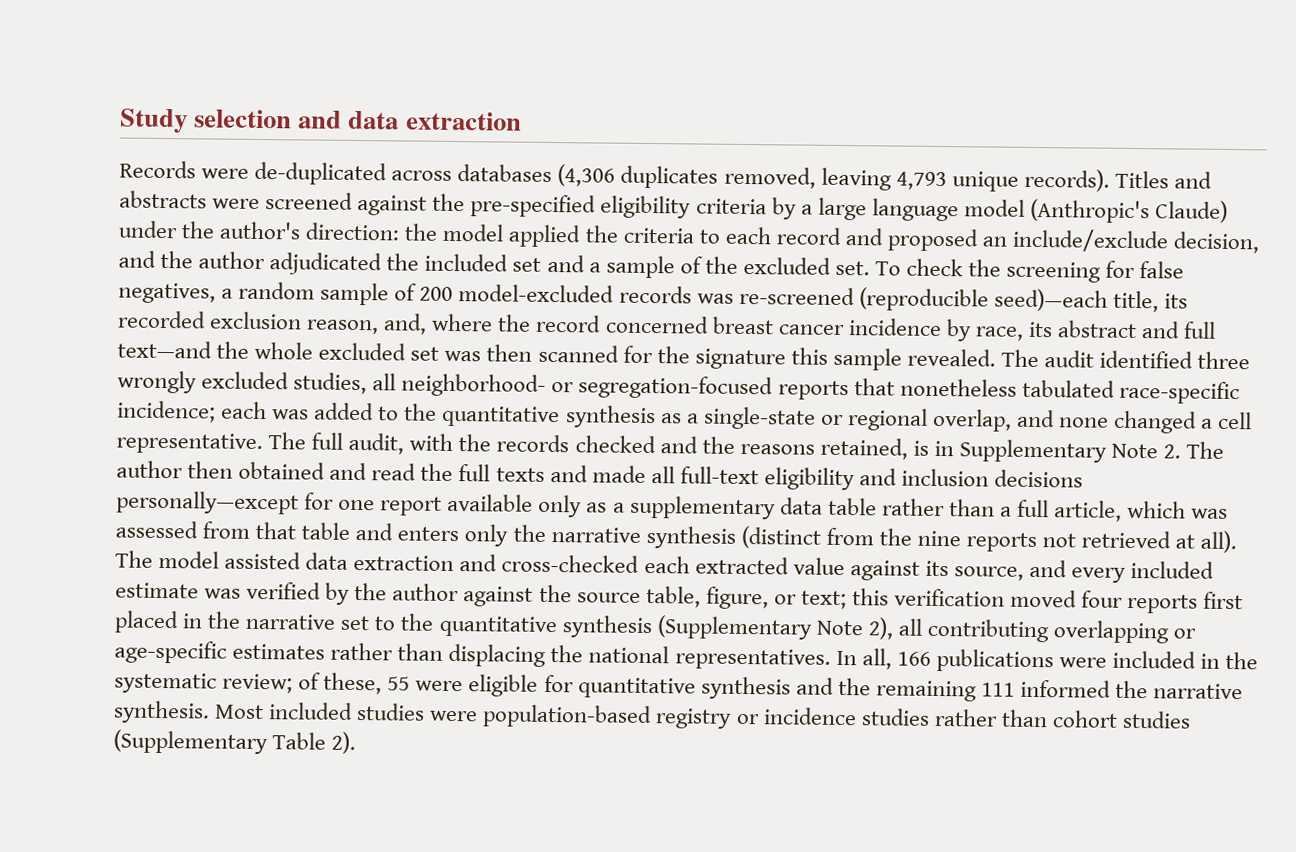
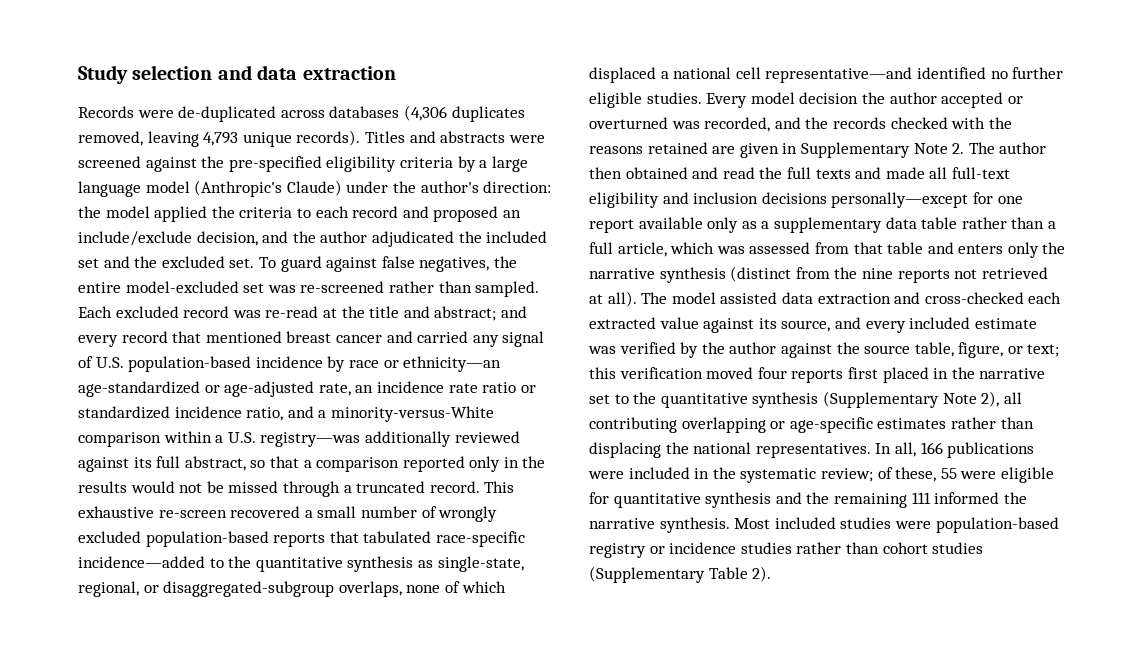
[588,255,703,279] a sample of -> (130, 262) none
[906,258,1185,283] [118,281,1188,313] [117,310,1217,342] [117,340,1251,371] [117,370,774,400] check the screening for false negatives, a random sample of 200 model-excluded records was re-screened (reproducible seed)—each title, its recorded exclusion reason, and, where the record concerned breast cancer incidence by race, its abstract and full text—and the whole excluded set was then scanned for the signature this sample revealed. The audit identified three wrongly excluded studies, all neighborhood- or segregation-focused -> [280,256,517,272] [78,281,540,297] [78,306,527,321] [78,331,545,347] [78,356,502,372] [78,381,536,397] [78,406,494,422] [78,431,520,447] [78,456,546,472] [78,481,515,497] [78,506,498,522] [78,531,269,547] guard against false negatives, the entire model-excluded set was re-screened rather than sampled. Each excluded record was re-read at the title and abstract; and every record that mentioned breast cancer and carried any signal of U.S. population-based incidence by race or ethnicity—an age-standardized or age-adjusted rate, an incidence rate ratio or standardized incidence ratio, and a minority-versus-White comparison within a U.S. registry—was additionally reviewed against its full abstract, so that a comparison reported only in the results would not be missed through a truncated record. This exhaustive re-screen recovered a small number of wrongly excluded population-based
[899,378,1017,397] nonetheless -> (359, 537) none
[117,400,375,423] incidence; each was added -> [78,556,205,568] incidence—added
[686,406,1253,434] [116,432,454,455] a single-state or regional overlap, and none changed a cell representative. The full audit, with -> [437,556,524,572] [78,581,506,597] [589,67,1064,83] [589,92,1023,108] [589,117,801,132] single-state, regional, or disaggregated-subgroup overlaps, none of which displaced a national cell representative—and identified no further eligible studies. Every model decision the author accepted or overturned was recorded, and
[659,436,698,454] and -> [951,117,986,129] with
[819,437,929,460] retained, is -> [647,142,779,158] retained are given

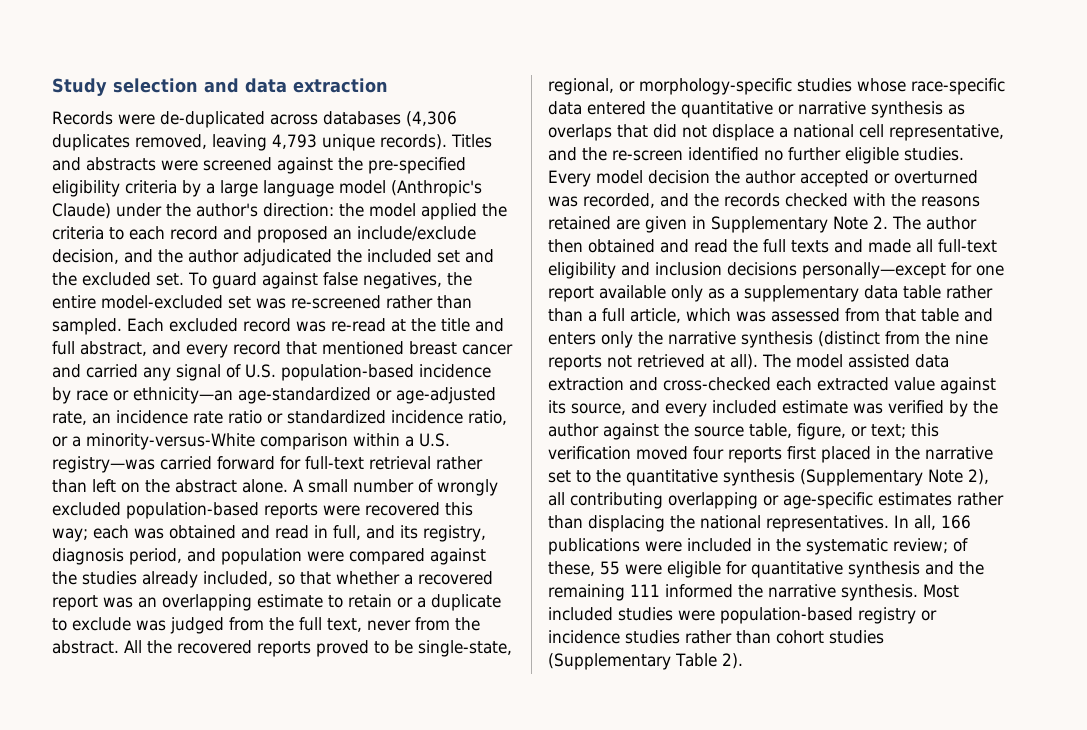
[434,306,497,321] abstract; -> [52,341,147,356] full abstract,
[287,406,314,418] and -> [52,436,68,447] or
[364,431,520,447] [78,456,546,472] [78,481,515,497] [78,506,313,518] additionally reviewed against its full abstract, so that a comparison reported only in the results would not be missed through a truncated record. This exhaustive re-screen recovered a -> [160,456,483,470] [52,479,304,493] carried forward for full-text retrieval rather than left on the abstract alone. A
[329,531,525,547] [78,556,524,572] [78,581,506,597] [589,67,913,83] that tabulated race-specific incidence—added to the quantitative synthesis as single-state, regional, or disaggregated-subgroup overlaps, none of which displaced a national cell representative—and -> [323,502,473,516] [52,525,486,542] [52,548,486,565] [52,571,493,588] [52,594,501,611] [52,617,480,634] [52,640,512,657] [548,78,1005,95] [548,101,965,118] [548,124,1004,141] [548,147,683,161] were recovered this way; each was obtained and read in full, and its registry, diagnosis period, and population were compared against the studies already included, so that whether a recovered report was an overlapping estimate to retain or a duplicate to exclude was judged from the full text, never from the abstract. All the recovered reports proved to be single-state, regional, or morphology-specific studies whose race-specific data entered the quantitative or narrative synthesis as overlaps that did not displace a national cell representative, and the re-screen

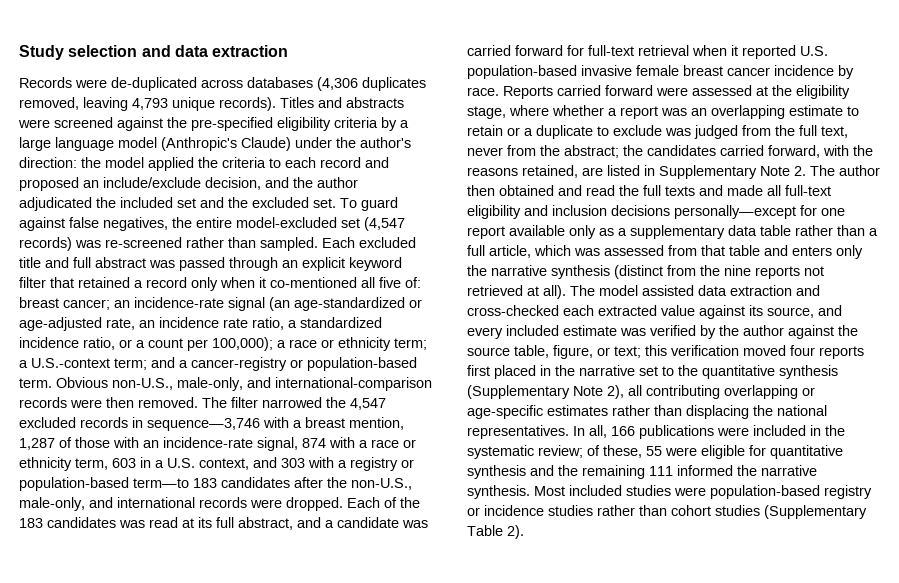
(251, 302) none -> [364,217,405,231] [19,237,72,251] (4,547 records)
[243,318,504,332] [52,341,513,358] [52,364,491,381] [52,387,233,404] record was re-read at the title and full abstract, and every record that mentioned breast cancer and carried any signal of U.S. population-based incidence by race or ethnicity—an -> [19,257,402,271] [19,277,421,291] [19,297,290,311] title and full abstract was passed through an explicit keyword filter that retained a record only when it co-mentioned all five of: breast cancer; an incidence-rate signal (an
[228,410,283,424] ratio or -> [252,317,297,330] ratio, a
[86,433,450,450] [52,456,155,473] minority-versus-White comparison within a U.S. registry—was -> [148,337,427,351] [19,357,417,371] [19,377,432,391] [19,397,386,410] [19,417,404,431] [19,437,416,451] [19,457,414,471] [19,477,412,491] [19,497,420,511] [19,517,428,530] count per 100,000); a race or ethnicity term; a U.S.-context term; and a cancer-registry or population-based term. Obvious non-U.S., male-only, and international-comparison records were then removed. The filter narrowed the 4,547 excluded records in sequence—3,746 with a breast mention, 1,287 of those with an incidence-rate signal, 874 with a race or ethnicity term, 603 in a U.S. context, and 303 with a registry or population-based term—to 183 candidates after the non-U.S., male-only, and international records were dropped. Each of the 183 candidates was read at its full abstract, and a candidate was
[436,456,483,470] [52,479,498,496] [52,502,473,519] [52,525,486,542] [52,548,486,565] [52,571,331,588] rather than left on the abstract alone. A small number of wrongly excluded population-based reports were recovered this way; each was obtained and read in full, and its registry, diagnosis period, and population were compared against the studies already included, so that -> [692,45,828,59] [467,65,854,79] [467,85,850,99] [467,105,549,119] when it reported U.S. population-based invasive female breast cancer incidence by race. Reports carried forward were assessed at the eligibility stage, where
[418,571,493,585] recovered -> (617, 112) none
[52,640,512,657] [548,78,1005,95] [548,101,965,118] [548,124,1004,141] [548,147,964,164] [548,170,978,187] [548,193,980,208] [548,216,687,233] abstract. All the recovered reports proved to be single-state, regional, or morphology-specific studies whose race-specific data entered the quantitative or narrative synthesis as overlaps that did not displace a national cell representative, and the re-screen identified no further eligible studies. Every model decision the author accepted or overturned was recorded, and the records checked with the reasons retained are given -> [564,145,873,158] [467,165,640,178] abstract; the candidates carried forward, with the reasons retained, are listed

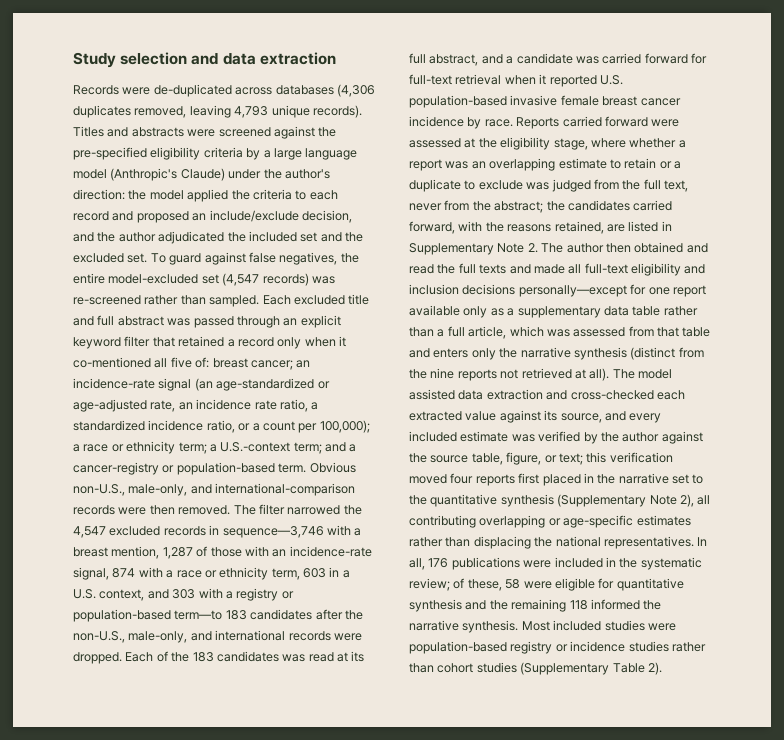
[611,426,635,436] 166 -> [428,558,449,568] 176
[646,446,662,456] 55 -> [505,579,521,589] 58
[649,466,673,476] 111 -> [569,600,588,610] 118

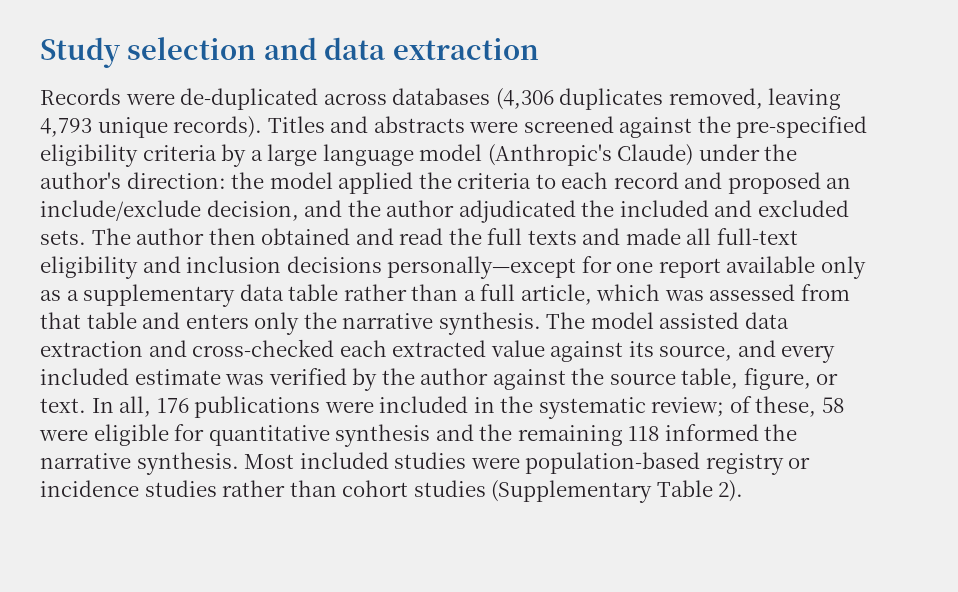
[300,232,363,242] [73,252,359,265] [73,273,335,286] [73,294,370,307] [73,315,341,328] [73,336,346,349] [73,357,311,370] [73,378,330,391] [73,399,319,412] [73,420,370,433] [73,441,357,454] [73,462,356,475] [73,483,356,496] [73,504,362,515] [73,525,362,538] [73,546,372,559] [73,567,350,580] [73,588,294,601] [73,609,363,622] [73,630,362,643] [73,651,365,664] [409,53,707,66] [409,74,623,87] [409,95,681,108] [409,116,680,129] [409,137,686,150] [409,158,681,171] [409,179,688,192] [409,200,673,213] [409,221,672,234] [409,243,538,255] set and the excluded set. To guard against false negatives, the entire model-excluded set (4,547 records) was re-screened rather than sampled. Each excluded title and full abstract was passed through an explicit keyword filter that retained a record only when it co-mentioned all five of: breast cancer; an incidence-rate signal (an age-standardized or age-adjusted rate, an incidence rate ratio, a standardized incidence ratio, or a count per 100,000); a race or ethnicity term; a U.S.-context term; and a cancer-registry or population-based term. Obvious non-U.S., male-only, and international-comparison records were then removed. The filter narrowed the 4,547 excluded records in sequence—3,746 with a breast mention, 1,287 of those with an incidence-rate signal, 874 with a race or ethnicity term, 603 in a U.S. context, and 303 with a registry or population-based term—to 183 candidates after the non-U.S., male-only, and international records were dropped. Each of the 183 candidates was read at its full abstract, and a candidate was carried forward for full-text retrieval when it reported U.S. population-based invasive female breast cancer incidence by race. Reports carried forward were assessed at the eligibility stage, where whether a report was an overlapping estimate to retain or a duplicate to exclude was judged from the full text, never from the abstract; the candidates carried forward, with the reasons retained, are listed in Supplementary Note 2. -> [714,200,849,217] [40,230,86,245] and excluded sets.
[573,347,704,360] [409,368,610,381] synthesis (distinct from the nine reports not retrieved at all). -> [438,312,541,335] synthesis.
[558,452,673,465] [409,473,704,486] [409,494,711,507] [409,515,691,528] [409,536,694,549] text; this verification moved four reports first placed in the narrative set to the quantitative synthesis (Supplementary Note 2), all contributing overlapping or age-specific estimates rather than displacing the national representatives. -> [40,398,86,413] text.

